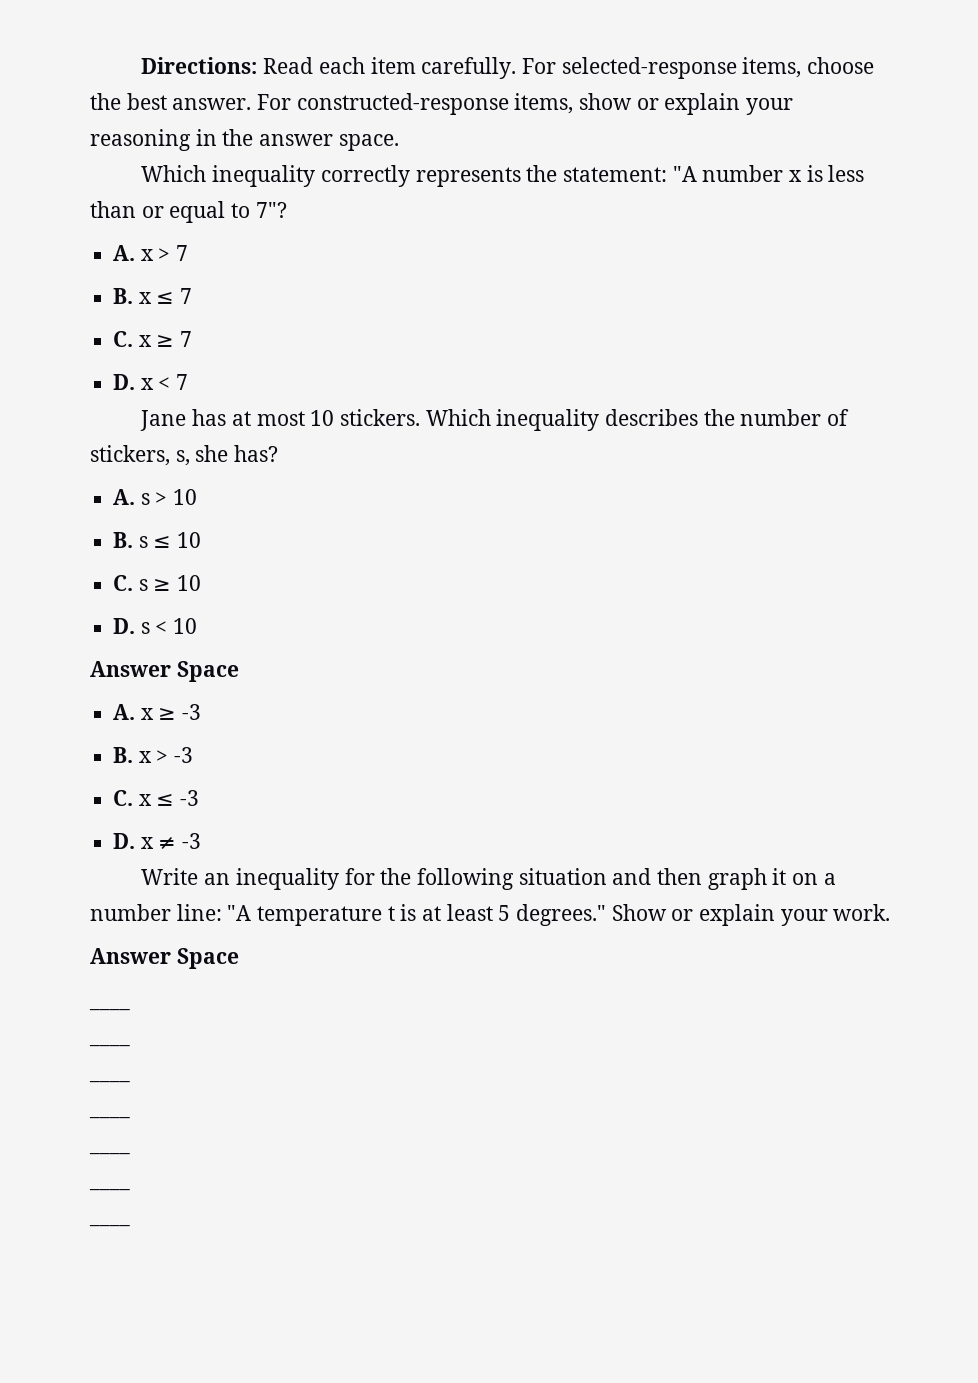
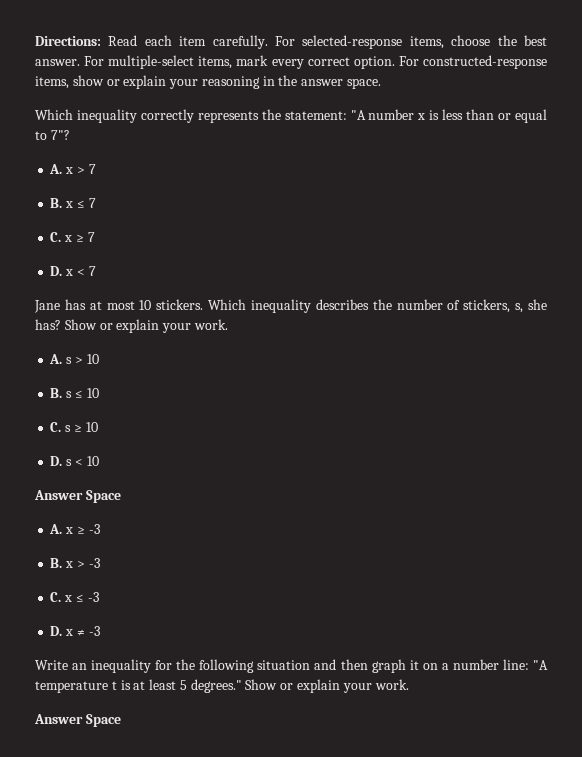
(292, 102) none -> [108,55,419,69] multiple-select items, mark every correct option. For
(279, 453) none -> [64,319,228,333] Show or explain your work.
[89,1007,130,1011] [89,1043,130,1047] [89,1079,130,1083] [89,1115,130,1119] [89,1151,130,1155] [89,1187,130,1191] [89,1223,130,1227] // ____ // ____ // ____ // ____ // ____ // ____ // ____ -> (121, 720) none

